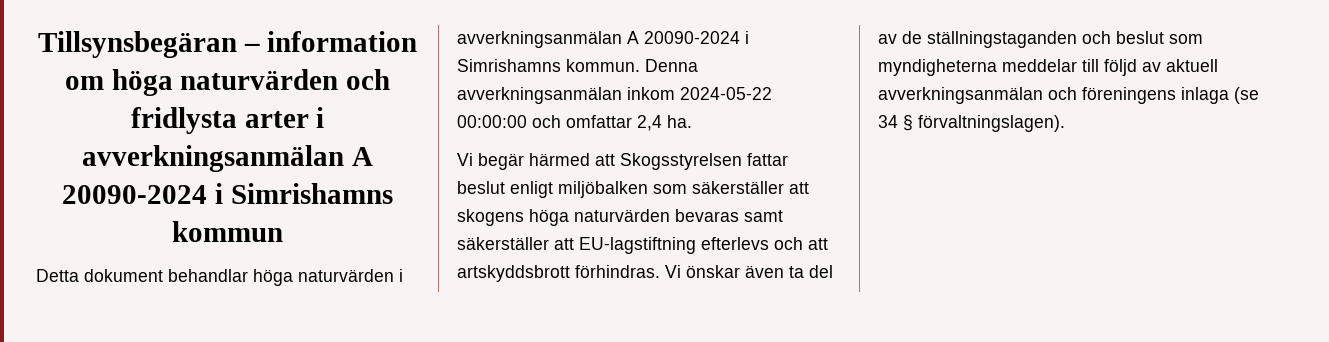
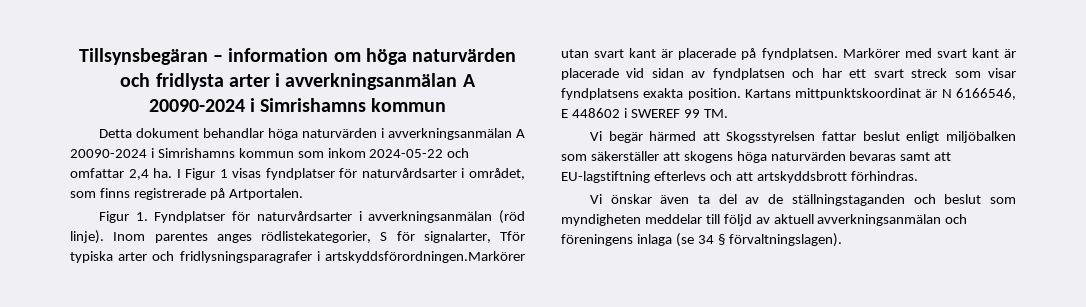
[566,59,698,72] [457,87,622,104] kommun. Denna avverkningsanmälan -> [238,148,324,158] kommun som
[457,115,527,128] 00:00:00 -> (444, 153) none
(692, 121) none -> [176,168,525,180] [70,188,303,200] [98,210,525,224] [70,230,525,244] [70,251,525,263] [561,48,1016,60] [561,68,1016,80] [561,88,1016,100] [561,108,728,118] I Figur 1 visas fyndplatser för naturvårdsarter i området, som finns registrerade på Artportalen. // Figur 1. Fyndplatser för naturvårdsarter i avverkningsanmälan (röd linje). Inom parentes anges rödlistekategorier, S för signalarter, Tför typiska arter och fridlysningsparagrafer i artskyddsförordningen.Markörer utan svart kant är placerade på fyndplatsen. Markörer med svart kant är placerade vid sidan av fyndplatsen och har ett svart streck som visar fyndplatsens exakta position. Kartans mittpunktskoordinat är N 6166546, E 448602 i SWEREF 99 TM.
[457,237,549,250] säkerställer -> (931, 156) none
(660, 271) none -> (918, 176) //
[878,59,997,76] myndigheterna -> [561,214,641,226] myndigheten

